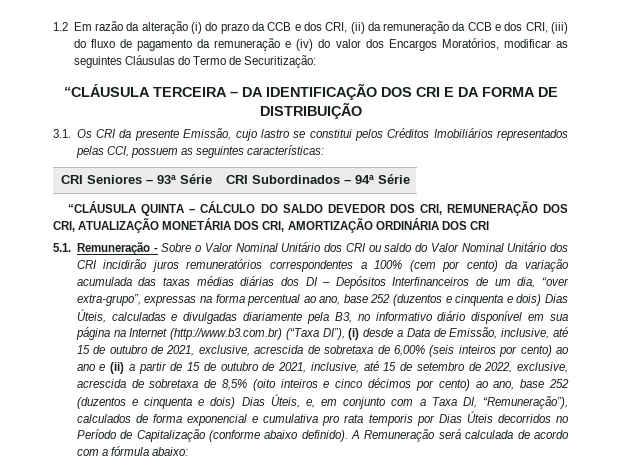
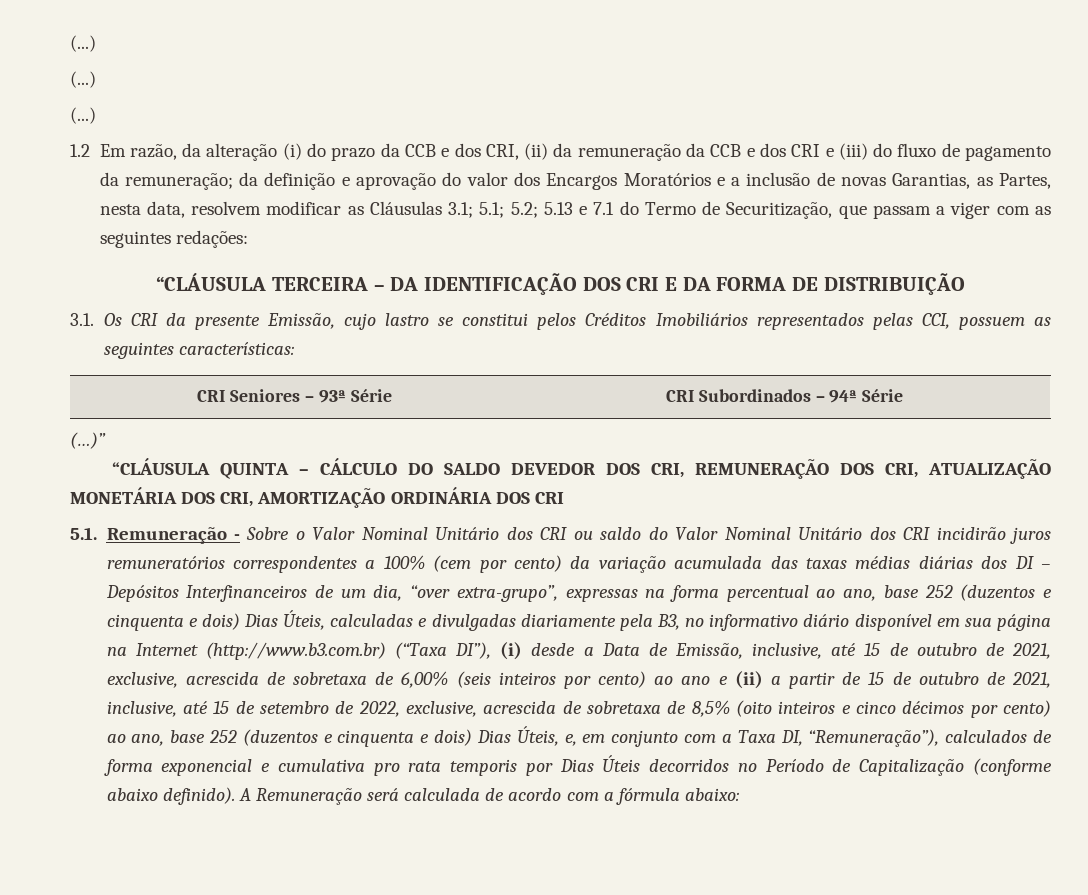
(53, 26) none -> [70,35,96,52] [70,71,96,88] [70,107,96,124] (...) // (...) // (...) //
[95,21,124,31] razão -> [129,144,177,160] razão,
[525,22,548,33] CRI, -> [791,144,834,157] CRI e
[214,38,568,51] [73,55,317,68] remuneração e (iv) do valor dos Encargos Moratórios, modificar as seguintes Cláusulas do Termo de Securitização: -> [124,172,1051,190] [99,201,1052,219] [99,230,248,248] remuneração; da definição e aprovação do valor dos Encargos Moratórios e a inclusão de novas Garantias, as Partes, nesta data, resolvem modificar as Cláusulas 3.1; 5.1; 5.2; 5.13 e 7.1 do Termo de Securitização, que passam a viger com as seguintes redações:
(410, 179) none -> [70,432,106,449] // (…)”

